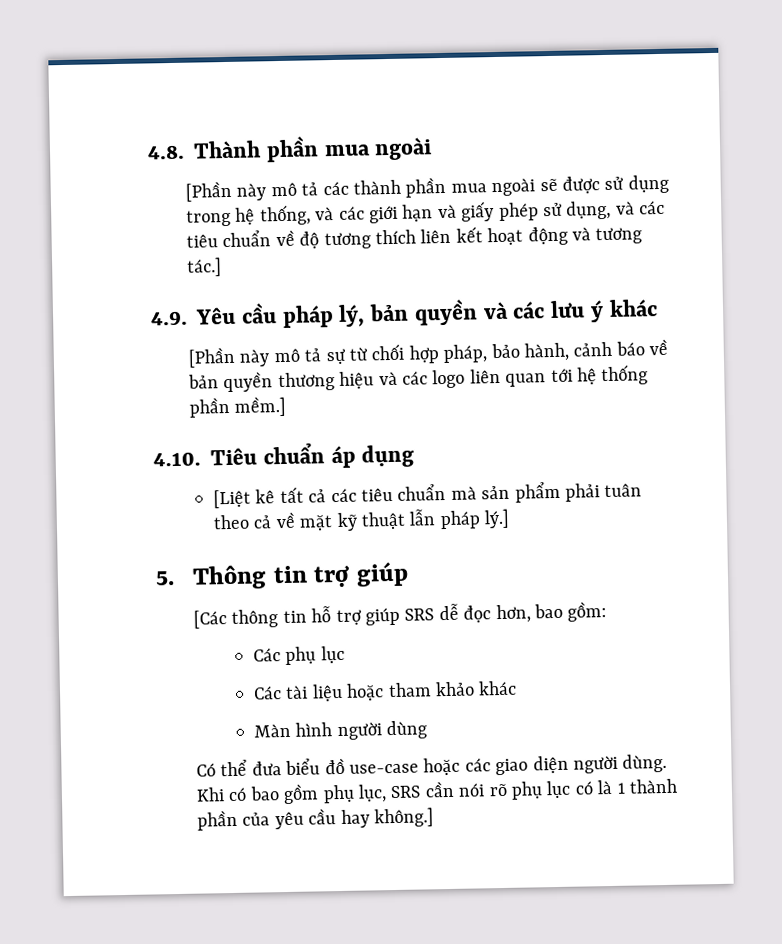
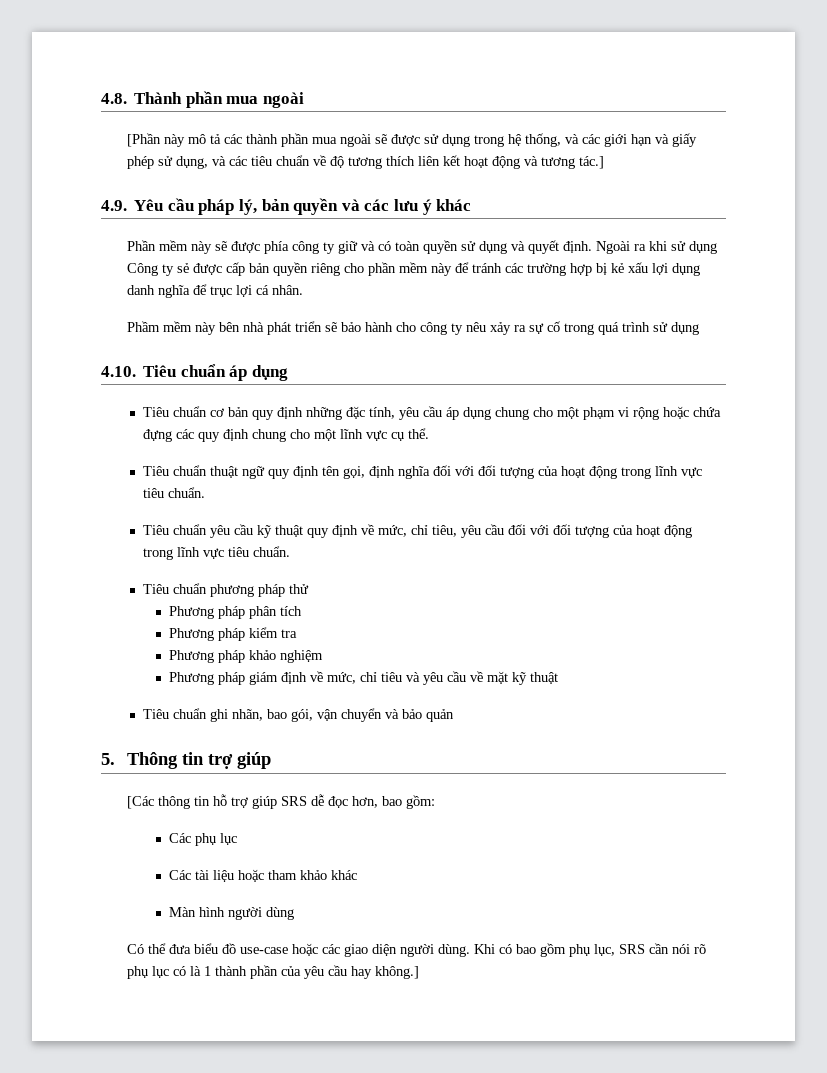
[187,338,669,368] [187,364,649,393] [188,395,287,418] [Phần này mô tả sự từ chối hợp pháp, bảo hành, cảnh báo về bản quyền thương hiệu và các logo liên quan tới hệ thống phần mềm.] -> [127,240,718,254] [127,262,701,276] [127,284,304,298] [127,321,700,335] Phần mềm này sẽ được phía công ty giữ và có toàn quyền sử dụng và quyết định. Ngoài ra khi sử dụng Công ty sẻ được cấp bản quyền riêng cho phần mềm này để tránh các trường hợp bị kẻ xấu lợi dụng danh nghĩa để trục lợi cá nhân. // Phầm mềm này bên nhà phát triển sẽ bảo hành cho công ty nêu xảy ra sự cố trong quá trình sử dụng
[212,481,643,509] [212,508,511,532] [Liệt kê tất cả các tiêu chuẩn mà sản phẩm phải tuân theo cả về mặt kỹ thuật lẫn pháp lý.] -> [143,406,722,420] [143,428,430,442] [143,465,703,479] [143,487,206,498] [143,524,693,538] [143,546,291,560] [143,583,310,597] [169,606,303,619] [169,627,298,641] [169,650,324,663] [169,671,559,685] [143,708,455,722] Tiêu chuẩn cơ bản quy định những đặc tính, yêu cầu áp dụng chung cho một phạm vi rộng hoặc chứa đựng các quy định chung cho một lĩnh vực cụ thể. // Tiêu chuẩn thuật ngữ quy định tên gọi, định nghĩa đối với đối tượng của hoạt động trong lĩnh vực tiêu chuẩn. // Tiêu chuẩn yêu cầu kỹ thuật quy định về mức, chỉ tiêu, yêu cầu đối với đối tượng của hoạt động trong lĩnh vực tiêu chuẩn. // Tiêu chuẩn phương pháp thử // Phương pháp phân tích // Phương pháp kiểm tra // Phương pháp khảo nghiệm // Phương pháp giám định về mức, chỉ tiêu và yêu cầu về mặt kỹ thuật // Tiêu chuẩn ghi nhãn, bao gói, vận chuyển và bảo quản

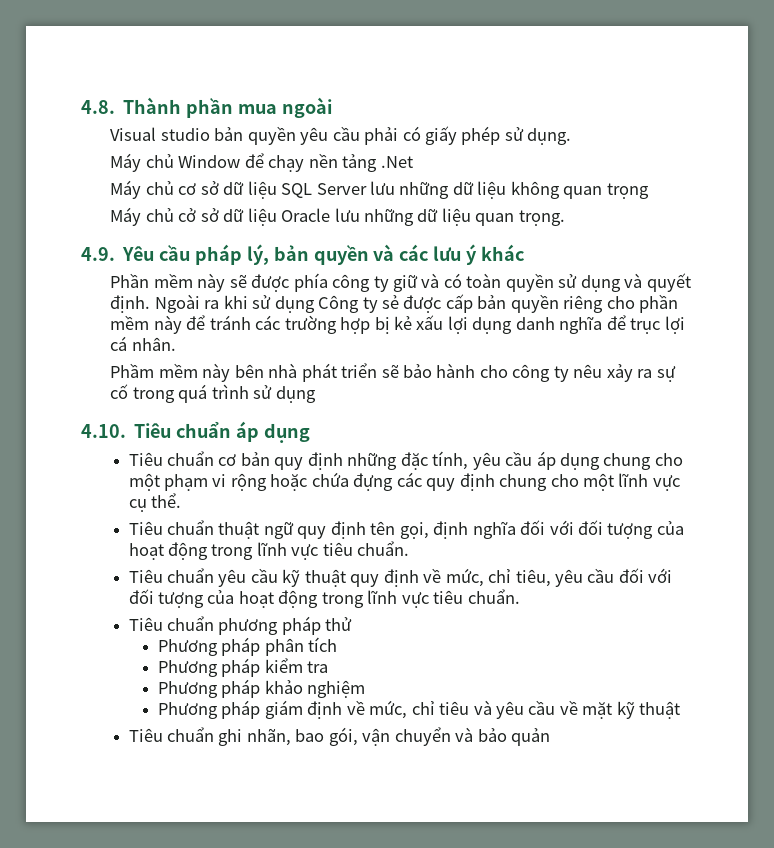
[127,133,698,147] [127,155,605,169] [Phần này mô tả các thành phần mua ngoài sẽ được sử dụng trong hệ thống, và các giới hạn và giấy phép sử dụng, và các tiêu chuẩn về độ tương thích liên kết hoạt động và tương tác.] -> [110,126,572,145] [110,153,413,172] [110,180,649,199] [110,207,565,226] Visual studio bản quyền yêu cầu phải có giấy phép sử dụng. // Máy chủ Window để chạy nền tảng .Net // Máy chủ cơ sở dữ liệu SQL Server lưu những dữ liệu không quan trọng // Máy chủ cở sở dữ liệu Oracle lưu những dữ liệu quan trọng.
[101,752,272,769] [127,794,436,809] [169,833,238,846] [169,869,358,882] [169,907,295,920] [127,943,707,957] [127,965,420,979] // 5. Thông tin trợ giúp // [Các thông tin hỗ trợ giúp SRS dễ đọc hơn, bao gồm: // Các phụ lục // Các tài liệu hoặc tham khảo khác // Màn hình người dùng // Có thể đưa biểu đồ use-case hoặc các giao diện người dùng. Khi có bao gồm phụ lục, SRS cần nói rõ phụ lục có là 1 thành phần của yêu cầu hay không.] -> (551, 737) none

